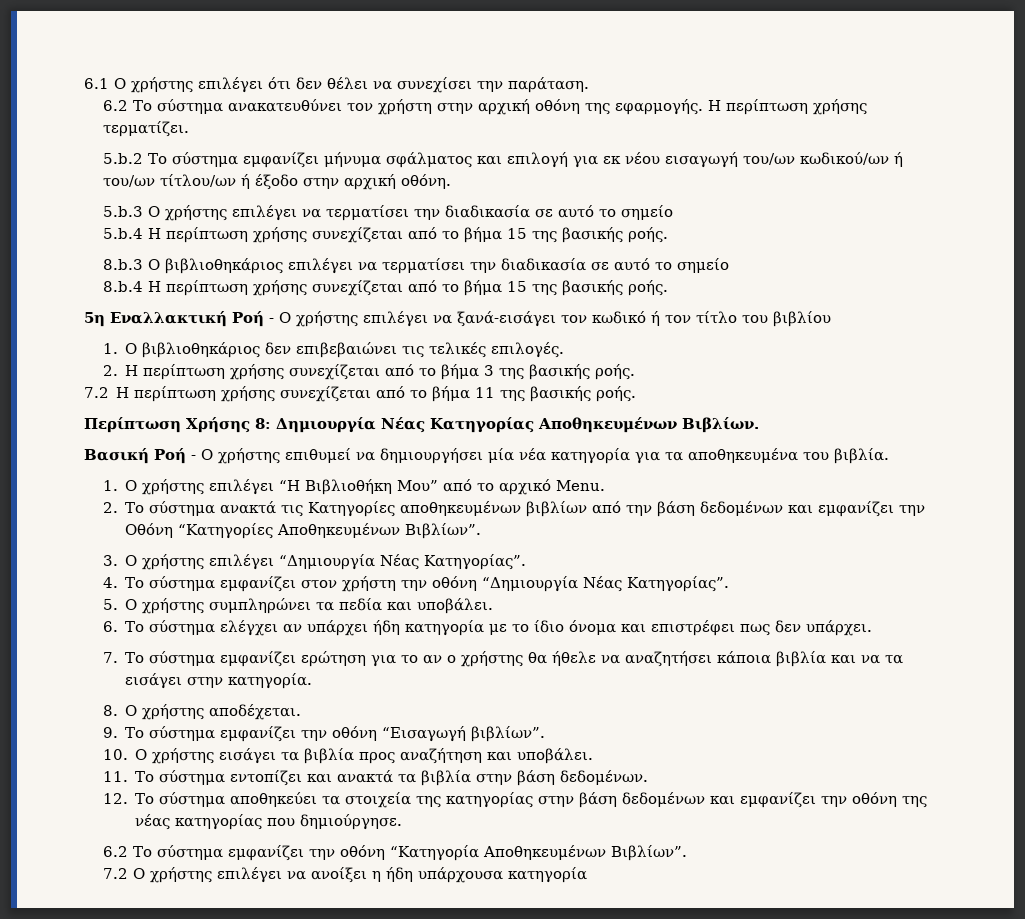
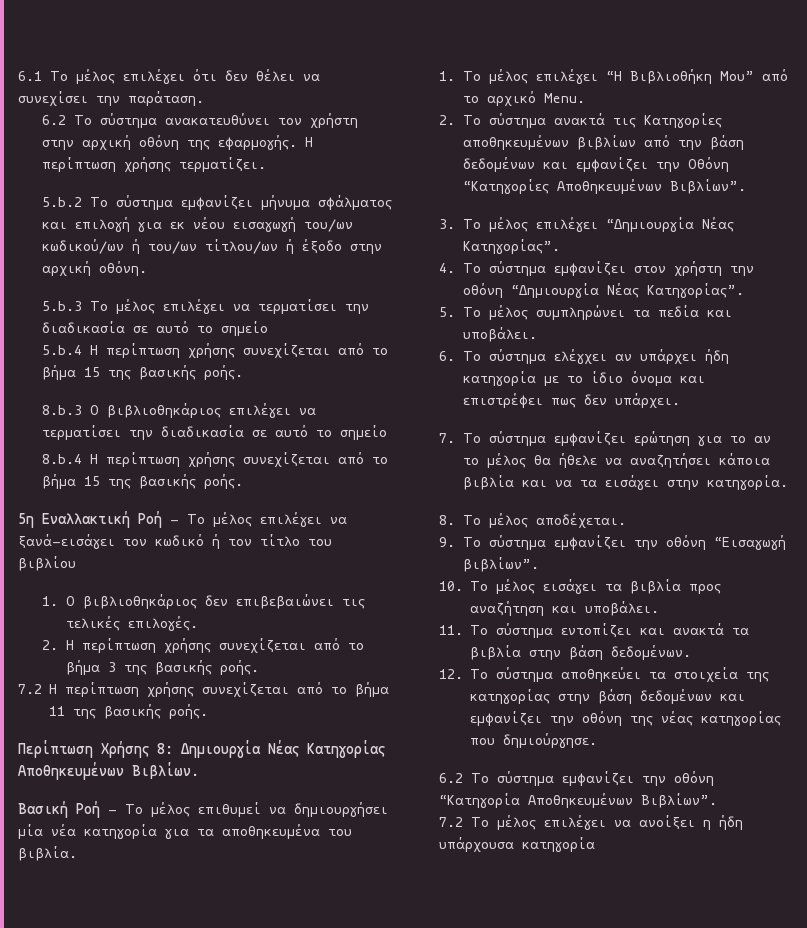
[114,77,193,93] Ο χρήστης -> [50,69,115,84] Το μέλος
[147,205,227,221] Ο χρήστης -> [89,299,155,314] Το μέλος
[279,311,358,327] Ο χρήστης -> [187,512,252,527] Το μέλος
[201,448,280,464] Ο χρήστης -> [125,802,190,817] Το μέλος
[124,479,204,495] Ο χρήστης -> [462,69,528,84] Το μέλος
[124,554,204,570] Ο χρήστης -> [462,217,528,232] Το μέλος
[124,598,204,614] Ο χρήστης -> [462,305,528,320] Το μέλος
[446,651,523,667] ο χρήστης -> [462,453,526,468] το μέλος
[124,704,204,720] Ο χρήστης -> [462,513,528,528] Το μέλος
[134,748,214,764] Ο χρήστης -> [470,579,536,594] Το μέλος
[132,867,212,883] Ο χρήστης -> [470,815,536,830] Το μέλος

